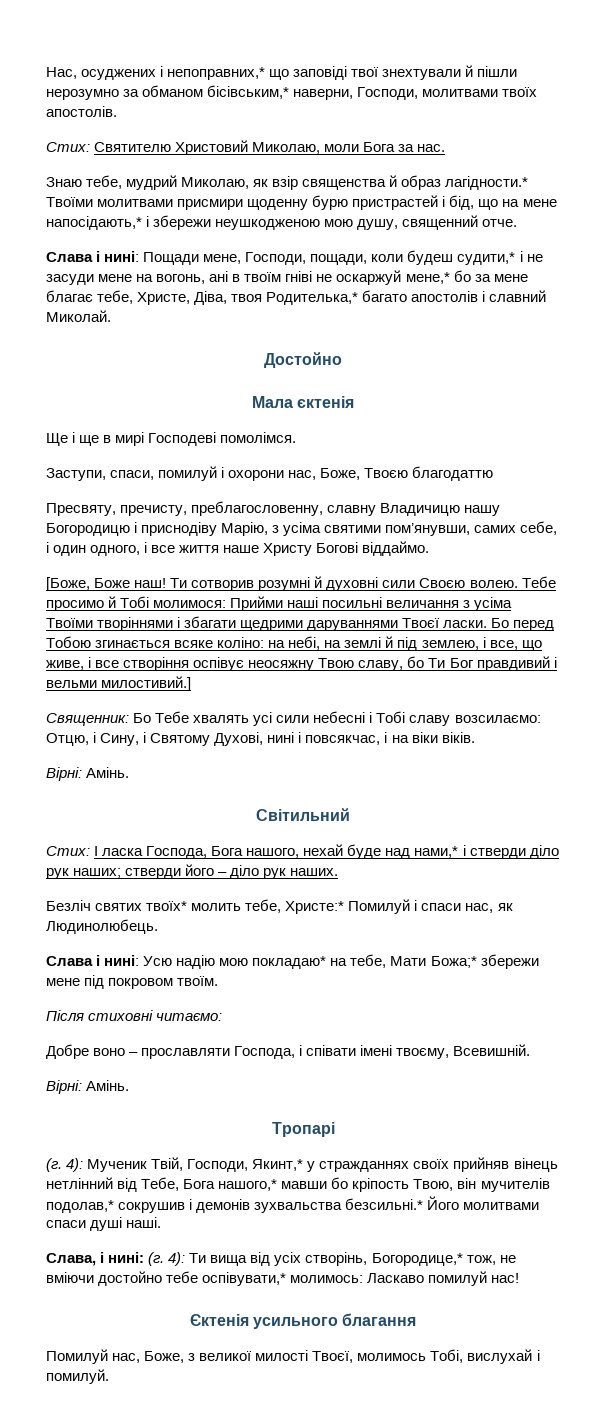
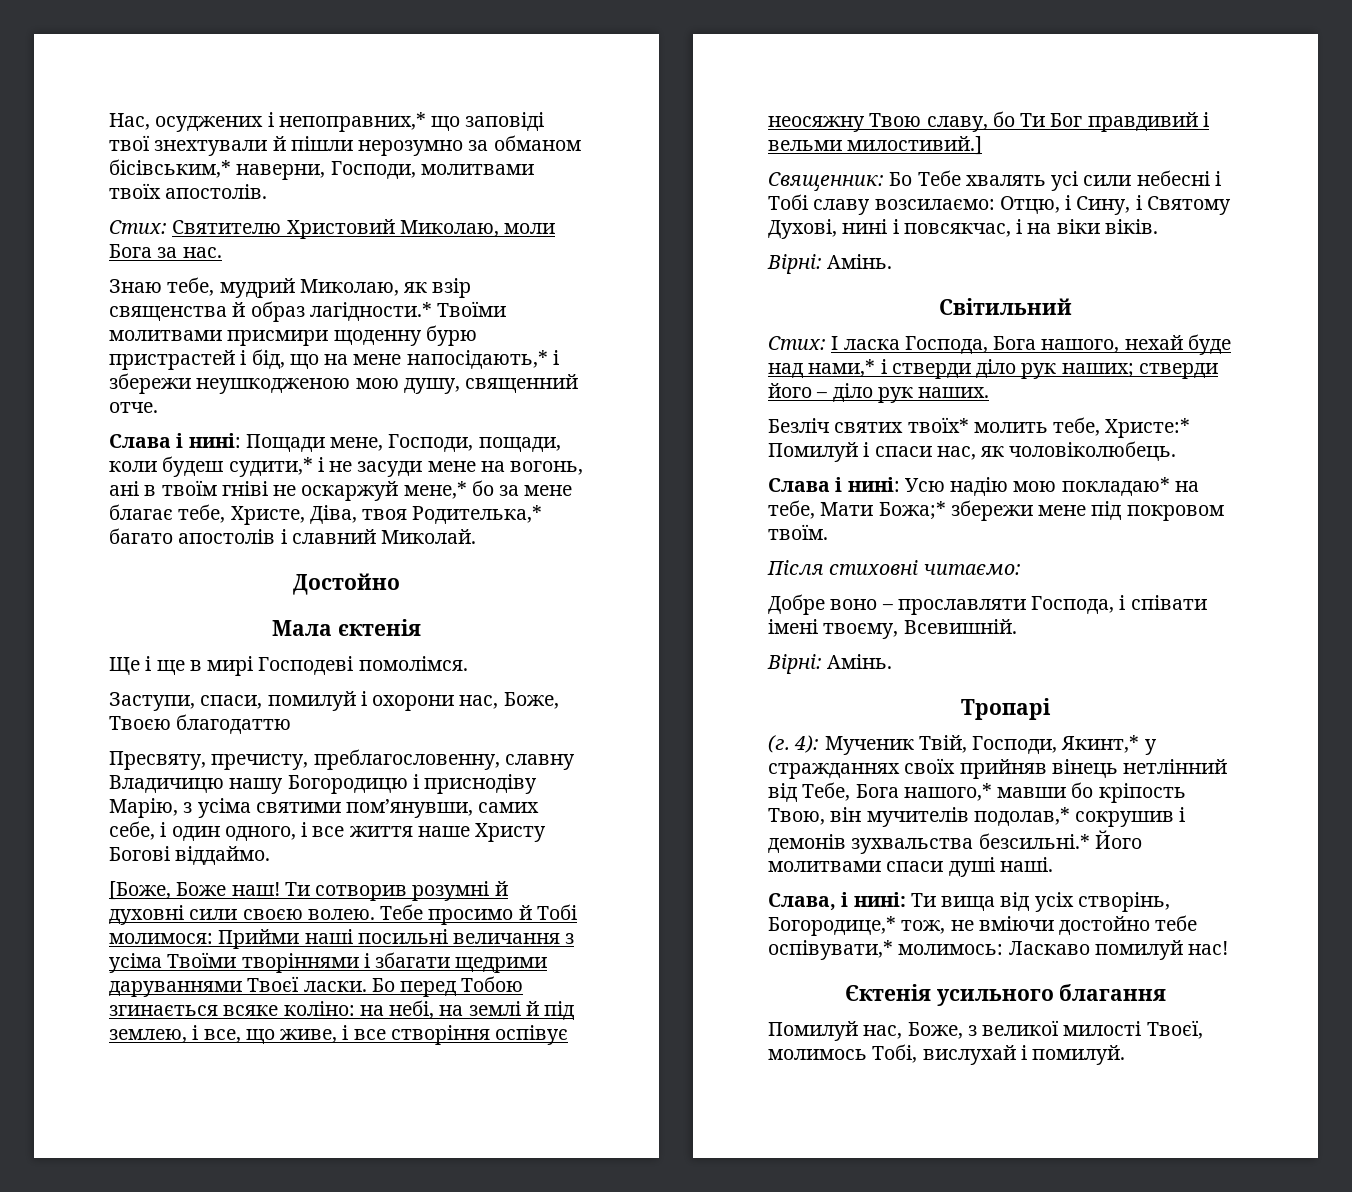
[419,578,466,588] Своєю -> [242,909,303,920] своєю
[46,919,158,934] Людинолюбець. -> [1009,441,1177,461] чоловіколюбець.
[148,1252,186,1266] (г. 4): -> (906, 899) none

